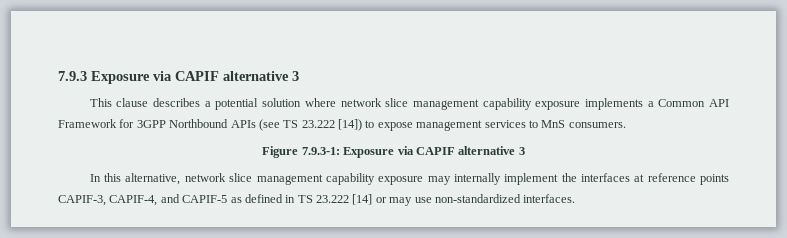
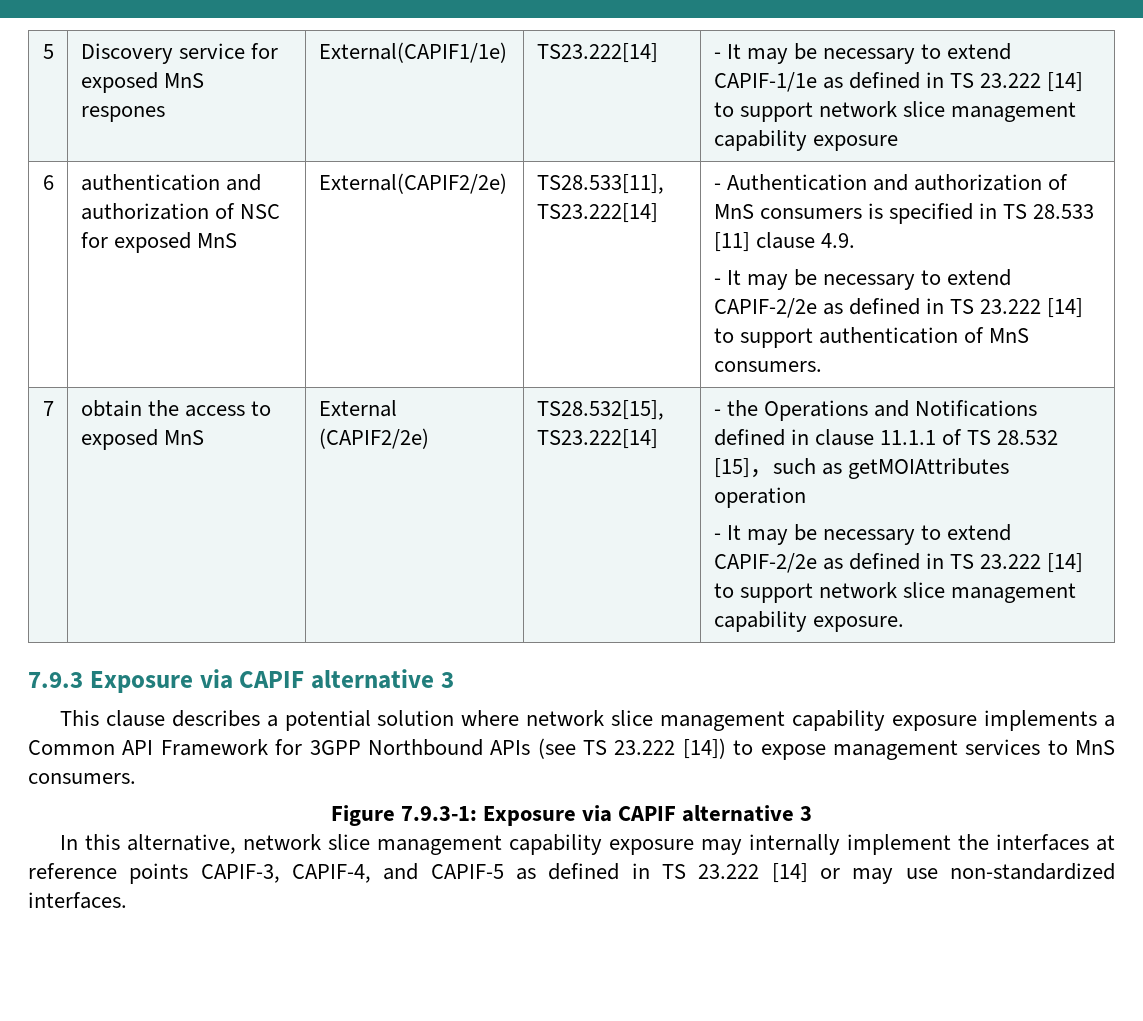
(58, 76) none -> [42,44,54,59] [80,43,279,64] [80,72,204,93] [80,106,165,122] [318,42,507,63] [536,43,658,63] [713,43,1012,64] [713,72,1084,92] [713,101,1077,122] [713,130,898,151] [42,175,54,190] [80,174,261,191] [80,203,281,220] [80,232,238,253] [318,173,507,194] [536,174,664,194] [536,203,658,223] [713,174,1069,191] [713,203,1095,224] [713,232,856,252] [713,269,1012,290] [713,298,1084,318] [713,327,1030,348] [713,361,822,372] [42,401,54,416] [80,400,272,417] [80,429,204,450] [318,400,397,417] [318,428,429,449] [536,400,664,420] [536,429,658,449] [713,400,1038,421] [713,429,1059,446] [713,458,1010,479] [713,487,806,508] [713,524,1012,545] [713,553,1084,573] [713,582,1077,603] [713,611,904,632] 5 | Discovery service for exposed MnS respones | External(CAPIF1/1e) | TS23.222[14] | - It may be necessary to extend CAPIF-1/1e as defined in TS 23.222 [14] to support network slice management capability exposure // 6 | authentication and authorization of NSC for exposed MnS | External(CAPIF2/2e) | TS28.533[11], TS23.222[14] | - Authentication and authorization of MnS consumers is specified in TS 28.533 [11] clause 4.9. // - It may be necessary to extend CAPIF-2/2e as defined in TS 23.222 [14] to support authentication of MnS consumers. // 7 | obtain the access to exposed MnS | External (CAPIF2/2e) | TS28.532[15], TS23.222[14] | - the Operations and Notifications defined in clause 11.1.1 of TS 28.532 [15]，such as getMOIAttributes operation // - It may be necessary to extend CAPIF-2/2e as defined in TS 23.222 [14] to support network slice management capability exposure. //

